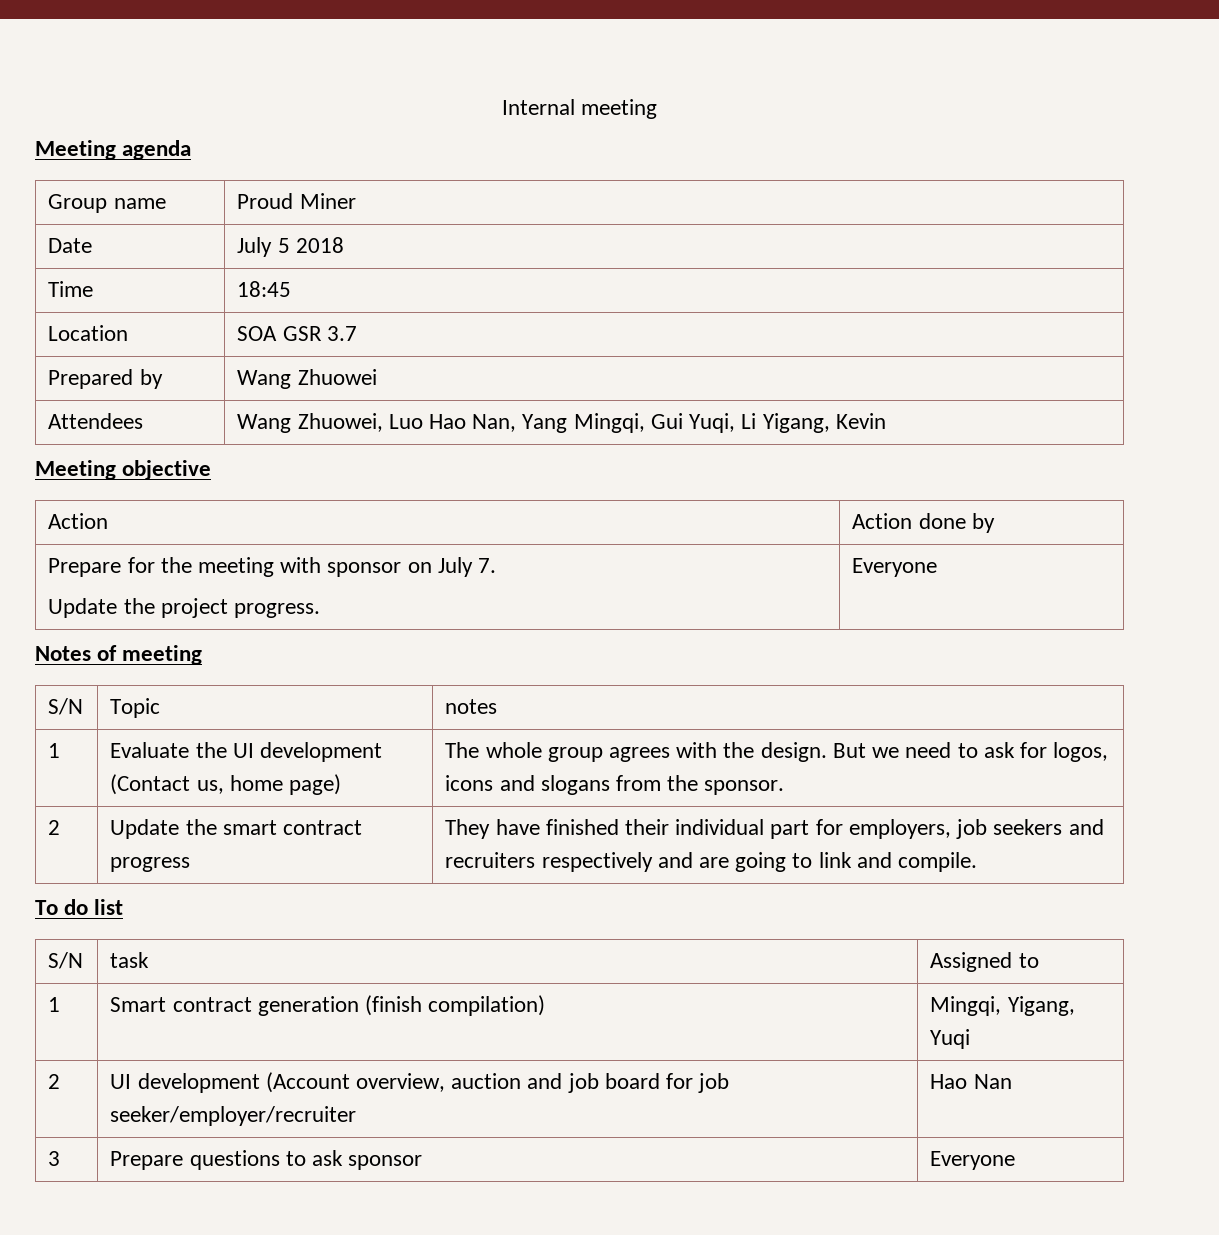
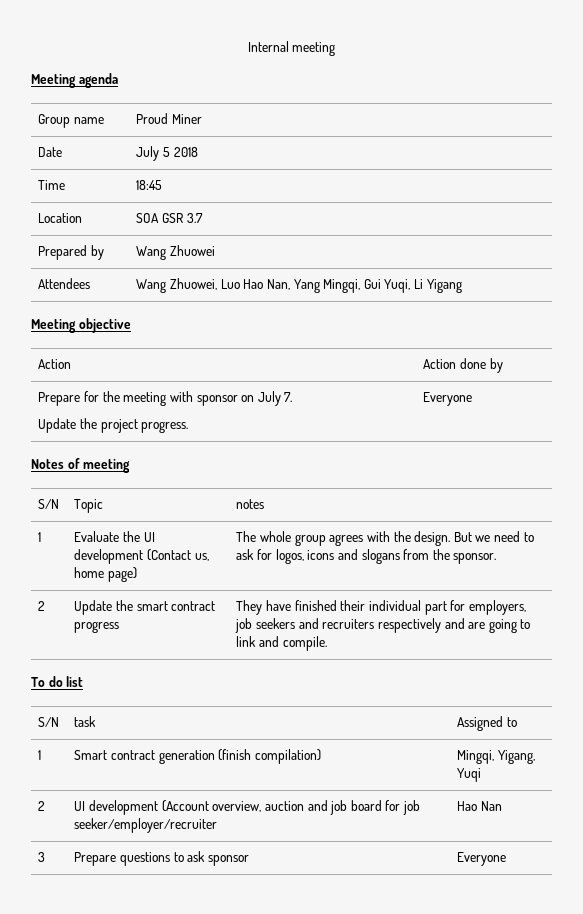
[762,413,886,433] Yigang, Kevin -> [426,279,462,293] Yigang

